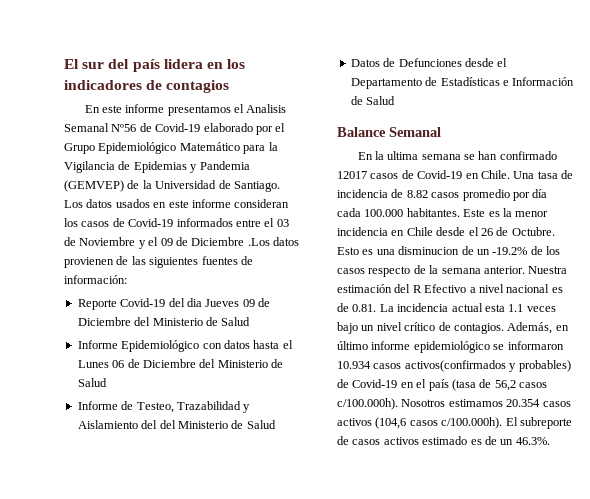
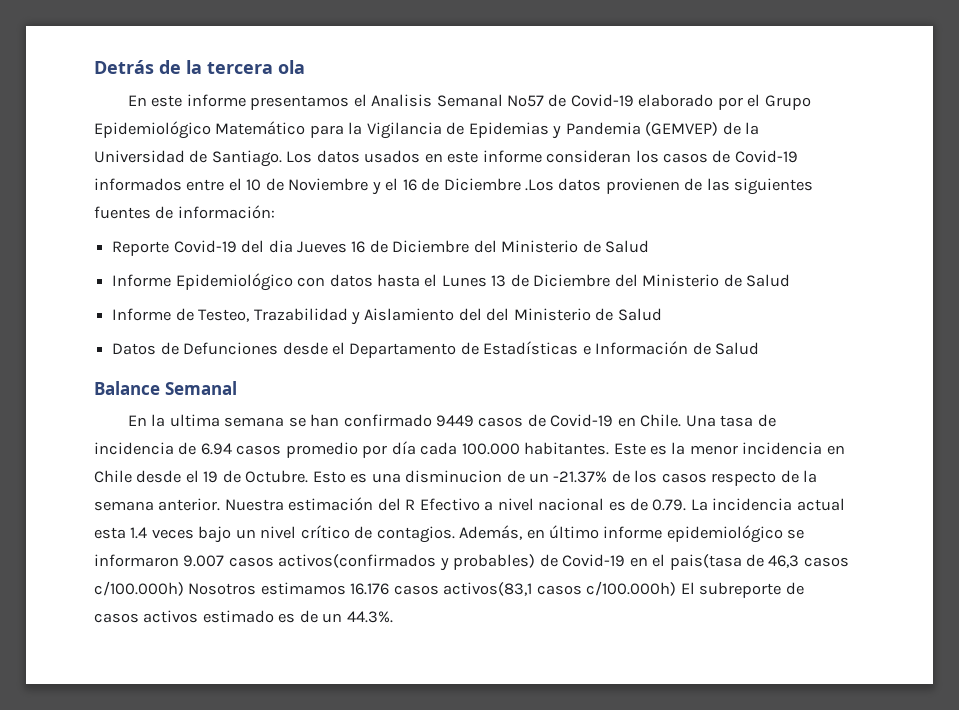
[64,59,246,72] [64,80,230,93] El sur del país lidera en los indicadores de contagios -> [94,60,305,74] Detrás de la tercera ola
[111,124,137,132] Nº56 -> [506,95,544,107] Nº57
[276,219,289,227] 03 -> [246,179,262,191] 10
[160,238,173,246] 09 -> [402,179,417,191] 16
[242,299,255,307] 09 -> [351,241,366,253] 16
[112,360,125,368] 06 -> [491,275,507,287] 13
[337,171,367,179] 12017 -> [435,415,474,427] 9449
[406,190,428,198] 8.82 -> [200,443,232,455] 6.94
[480,228,493,236] 26 -> [203,471,219,483] 19
[492,247,528,255] -19.2% -> [553,471,608,483] -21.37%
[352,304,377,312] 0.81. -> [652,499,687,511] 0.79.
[508,304,524,312] 1.1 -> [130,527,148,539] 1.4
[337,361,371,369] 10.934 -> [183,555,225,567] 9.007
[428,379,547,391] [337,398,571,410] [337,417,503,429] país (tasa de 56,2 casos c/100.000h). Nosotros estimamos 20.354 casos activos (104,6 casos c/100.000h). -> [669,554,849,570] [94,581,677,596] pais(tasa de 46,3 casos c/100.000h) Nosotros estimamos 16.176 casos activos(83,1 casos c/100.000h)
[515,437,550,445] 46.3%. -> [346,611,393,623] 44.3%.

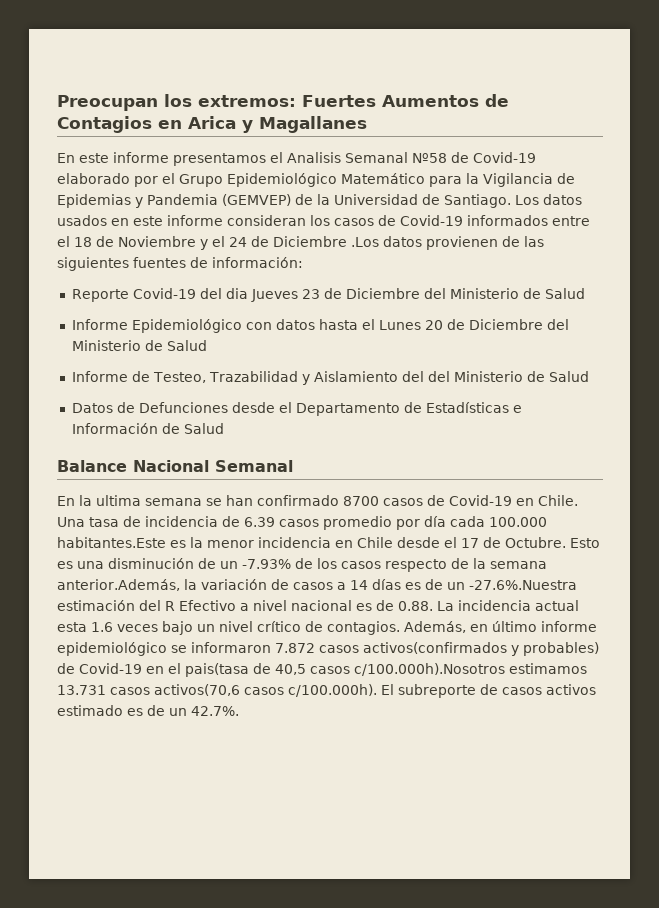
[94,60,305,74] Detrás de la tercera ola -> [57,94,509,111] [57,116,367,133] Preocupan los extremos: Fuertes Aumentos de Contagios en Arica y Magallanes
[506,95,544,107] Nº57 -> [412,153,447,163] Nº58
[246,179,262,191] 10 -> [74,237,92,247] 18
[402,179,417,191] 16 -> [229,237,247,247] 24
[351,241,366,253] 16 -> [301,289,320,299] 23
[491,275,507,287] 13 -> [424,320,443,330] 20
(160, 388) none -> [133,460,209,472] Nacional
[435,415,474,427] 9449 -> [343,496,379,506] 8700
[200,443,232,455] 6.94 -> [244,517,275,527] 6.39
[524,442,646,455] habitantes. Este -> [57,537,166,548] habitantes.Este
[203,471,219,483] 19 -> [461,538,479,548] 17
[405,470,608,483] disminucion de un -21.37% -> [108,558,291,569] disminución de un -7.93%
[158,498,284,511] anterior. Nuestra -> [57,579,577,591] anterior.Además, la variación de casos a 14 días es de un -27.6%.Nuestra
[652,499,687,511] 0.79. -> [398,601,433,611] 0.88.
[130,527,148,539] 1.4 -> [91,622,113,632] 1.6
[183,555,225,567] 9.007 -> [275,643,315,653] 7.872
[768,555,849,568] [94,581,677,596] 46,3 casos c/100.000h) Nosotros estimamos 16.176 casos activos(83,1 casos c/100.000h) -> [275,663,587,676] [57,684,377,697] 40,5 casos c/100.000h).Nosotros estimamos 13.731 casos activos(70,6 casos c/100.000h).
[346,611,393,623] 44.3%. -> [191,706,239,716] 42.7%.

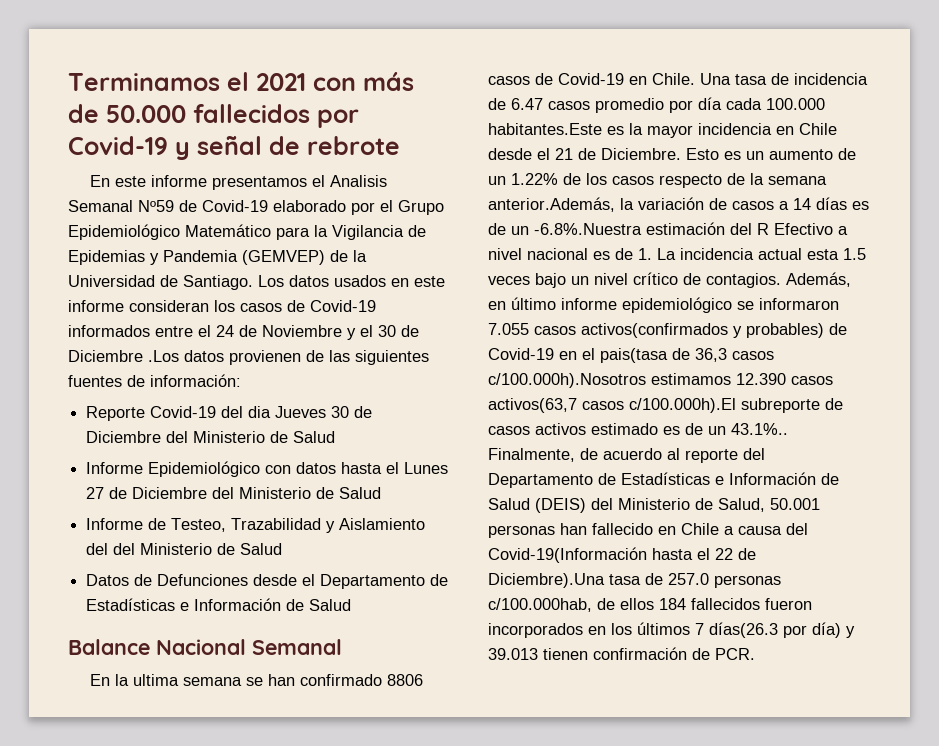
[57,94,509,111] [57,116,367,133] Preocupan los extremos: Fuertes Aumentos de Contagios en Arica y Magallanes -> [68,72,414,91] [68,104,359,128] [68,136,400,160] Terminamos el 2021 con más de 50.000 fallecidos por Covid-19 y señal de rebrote
[412,153,447,163] Nº58 -> [138,200,174,212] Nº59
[74,237,92,247] 18 -> [216,325,234,337] 24
[229,237,247,247] 24 -> [378,325,396,337] 30
[301,289,320,299] 23 -> [331,406,350,418] 30
[424,320,443,330] 20 -> [86,487,105,499] 27
[343,496,379,506] 8700 -> [386,674,423,686] 8806
[244,517,275,527] 6.39 -> [511,98,543,110] 6.47
[207,540,254,548] menor -> [647,125,693,138] mayor
[461,537,600,548] [57,558,291,569] 17 de Octubre. Esto es una disminución de un -7.93% -> [555,148,856,160] [488,173,558,185] 21 de Diciembre. Esto es un aumento de un 1.22%
[468,580,577,590] -27.6%.Nuestra -> [534,223,642,235] -6.8%.Nuestra
[398,601,433,611] 0.88. -> [638,248,652,260] 1.
[91,622,113,632] 1.6 -> [843,248,866,260] 1.5
[275,643,315,653] 7.872 -> [488,323,529,335] 7.055
[275,664,306,675] 40,5 -> [695,348,727,362] 36,3
[57,684,394,697] 13.731 casos activos(70,6 casos c/100.000h). El -> [736,373,833,385] [488,398,736,413] 12.390 casos activos(63,7 casos c/100.000h).El
[191,706,239,716] 42.7%. -> [731,423,788,435] [488,448,765,463] [488,472,839,488] [488,498,820,513] [488,523,808,538] [488,547,756,563] [488,573,781,588] [488,598,812,612] [488,622,855,638] [488,647,755,660] 43.1%.. Finalmente, de acuerdo al reporte del Departamento de Estadísticas e Información de Salud (DEIS) del Ministerio de Salud, 50.001 personas han fallecido en Chile a causa del Covid-19(Información hasta el 22 de Diciembre).Una tasa de 257.0 personas c/100.000hab, de ellos 184 fallecidos fueron incorporados en los últimos 7 días(26.3 por día) y 39.013 tienen confirmación de PCR.

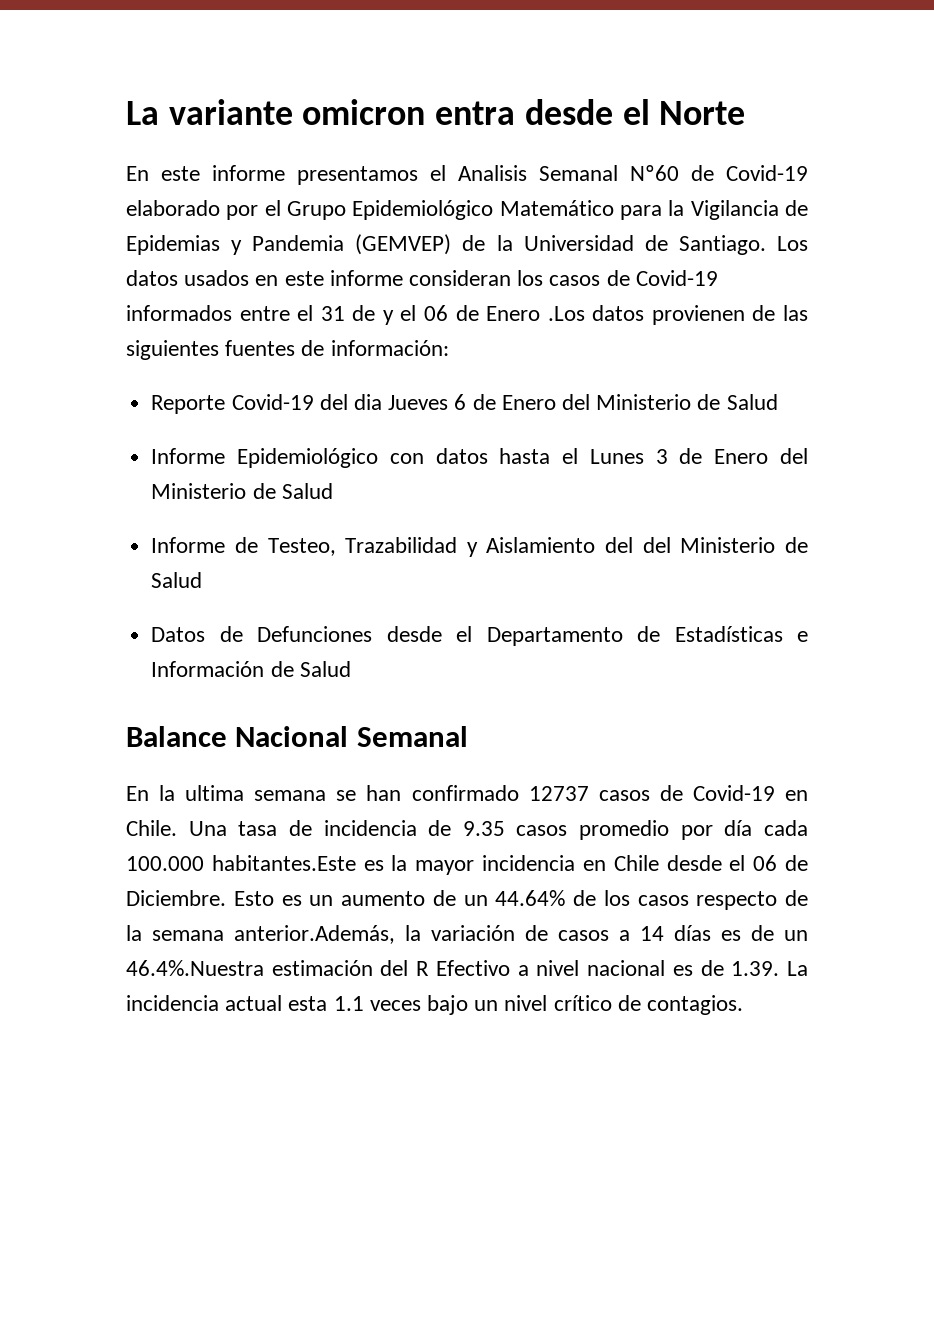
[68,72,414,91] [68,104,359,128] [68,136,400,160] Terminamos el 2021 con más de 50.000 fallecidos por Covid-19 y señal de rebrote -> [126,99,746,125] La variante omicron entra desde el Norte
[138,200,174,212] Nº59 -> [630,165,679,181] Nº60
[216,325,419,340] [68,350,143,362] 24 de Noviembre y el 30 de Diciembre -> [320,305,541,325] 31 de y el 06 de Enero
[331,406,373,418] [86,431,162,443] 30 de Diciembre -> [454,394,556,410] 6 de Enero
[86,487,208,499] 27 de Diciembre -> [655,448,769,464] 3 de Enero
[386,674,423,686] 8806 -> [528,786,589,801] 12737
[511,98,543,110] 6.47 -> [462,821,505,836] 9.35
[555,148,573,160] 21 -> [753,855,778,871] 06
[511,173,558,185] 1.22% -> [495,890,566,906] 44.64%
[534,223,642,235] -6.8%.Nuestra -> [126,960,264,976] 46.4%.Nuestra
[638,248,652,260] 1. -> [731,961,780,976] 1.39.
[843,248,866,260] 1.5 -> [333,996,364,1011] 1.1
[786,272,851,287] [488,297,839,313] [488,323,847,338] [488,348,774,363] [488,373,833,388] [488,398,843,413] [488,423,788,435] [488,448,765,463] [488,472,839,488] [488,498,820,513] [488,523,808,538] [488,547,756,563] [488,573,781,588] [488,598,812,612] [488,622,855,638] [488,647,755,660] Además, en último informe epidemiológico se informaron 7.055 casos activos(confirmados y probables) de Covid-19 en el pais(tasa de 36,3 casos c/100.000h).Nosotros estimamos 12.390 casos activos(63,7 casos c/100.000h).El subreporte de casos activos estimado es de un 43.1%.. Finalmente, de acuerdo al reporte del Departamento de Estadísticas e Información de Salud (DEIS) del Ministerio de Salud, 50.001 personas han fallecido en Chile a causa del Covid-19(Información hasta el 22 de Diciembre).Una tasa de 257.0 personas c/100.000hab, de ellos 184 fallecidos fueron incorporados en los últimos 7 días(26.3 por día) y 39.013 tienen confirmación de PCR. -> (744, 1005) none

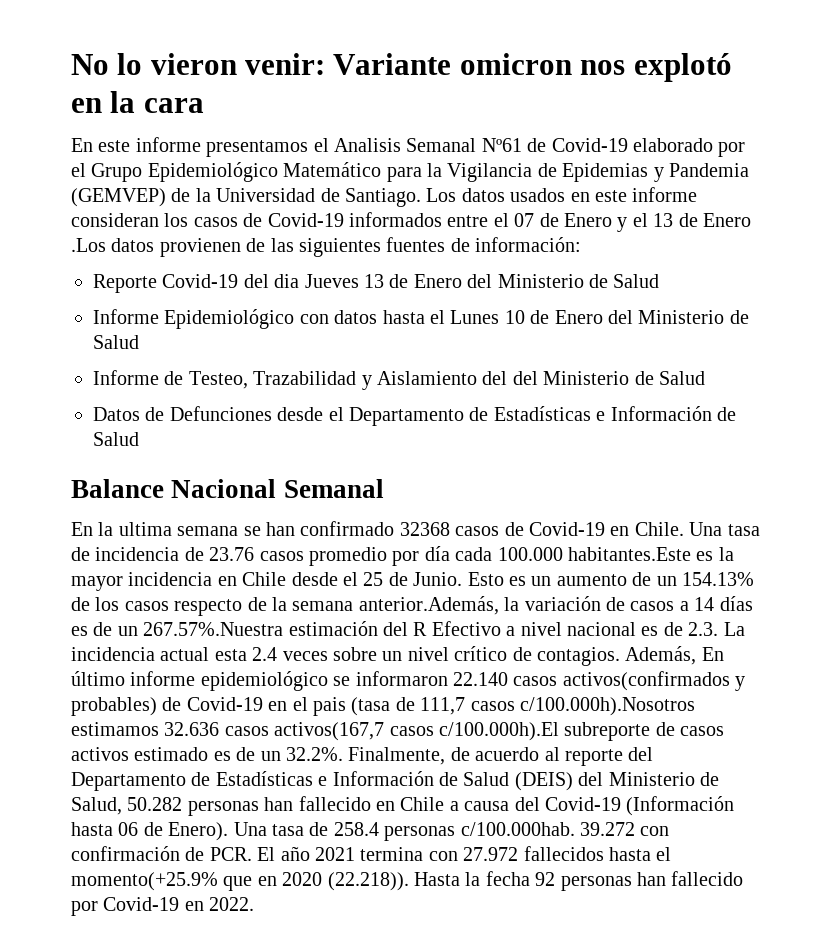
[126,99,746,125] La variante omicron entra desde el Norte -> [71,53,732,82] [71,91,204,113] No lo vieron venir: Variante omicron nos explotó en la cara
[630,165,679,181] Nº60 -> [481,138,522,152] Nº61
[320,305,376,321] 31 de -> [514,213,612,227] 07 de Enero
[423,305,448,321] 06 -> [653,213,674,227] 13
[454,394,467,410] 6 -> [364,274,384,288] 13
[655,449,668,464] 3 -> [504,310,525,324] 10
[528,786,589,801] 12737 -> [399,522,450,536] 32368
[462,821,505,836] 9.35 -> [209,547,255,561] 23.76
[753,855,809,871] [126,890,226,906] 06 de Diciembre. -> [363,572,463,586] 25 de Junio.
[495,890,566,906] 44.64% -> [681,572,754,586] 154.13%
[126,960,264,976] 46.4%.Nuestra -> [143,622,284,636] 267.57%.Nuestra
[731,961,780,976] 1.39. -> [688,622,719,636] 2.3.
[333,995,469,1015] 1.1 veces bajo -> [252,647,377,661] 2.4 veces sobre
(744, 1005) none -> [625,646,724,665] [71,671,746,691] [71,697,695,716] [71,722,725,741] [71,747,654,766] [71,771,719,791] [71,796,735,816] [71,822,670,841] [71,846,672,861] [71,871,744,891] [71,897,255,916] Además, En último informe epidemiológico se informaron 22.140 casos activos(confirmados y probables) de Covid-19 en el pais (tasa de 111,7 casos c/100.000h).Nosotros estimamos 32.636 casos activos(167,7 casos c/100.000h).El subreporte de casos activos estimado es de un 32.2%. Finalmente, de acuerdo al reporte del Departamento de Estadísticas e Información de Salud (DEIS) del Ministerio de Salud, 50.282 personas han fallecido en Chile a causa del Covid-19 (Información hasta 06 de Enero). Una tasa de 258.4 personas c/100.000hab. 39.272 con confirmación de PCR. El año 2021 termina con 27.972 fallecidos hasta el momento(+25.9% que en 2020 (22.218)). Hasta la fecha 92 personas han fallecido por Covid-19 en 2022.

